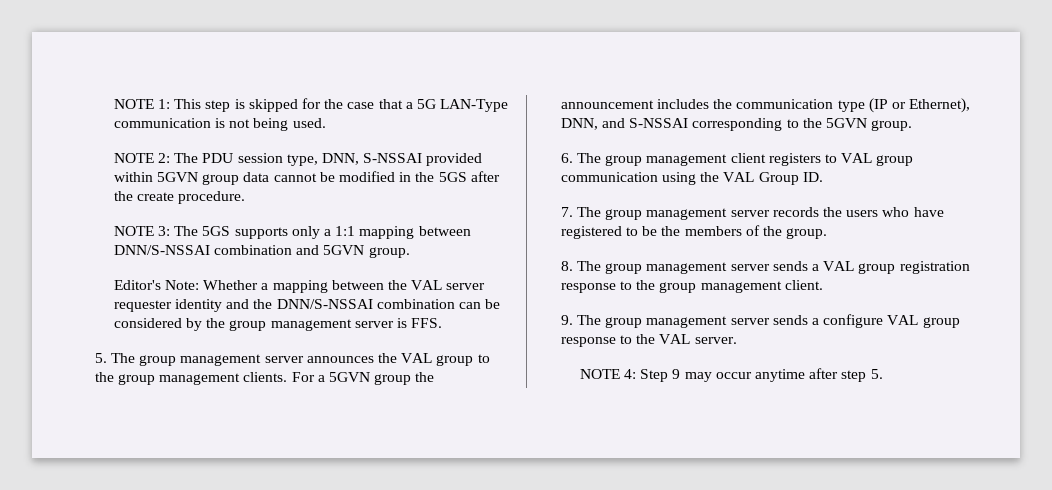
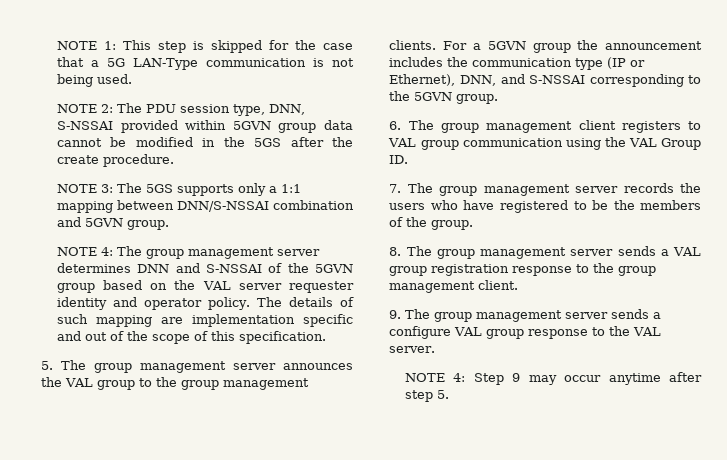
[113,280,384,293] Editor's Note: Whether a mapping between -> [56,246,320,259] [56,263,353,273] [56,280,168,293] NOTE 4: The group management server determines DNN and S-NSSAI of the 5GVN group based on
[253,299,501,309] [113,318,443,331] the DNN/S-NSSAI combination can be considered by the group management server is FFS. -> [143,297,355,310] [56,314,353,327] [56,331,326,344] operator policy. The details of such mapping are implementation specific and out of the scope of this specification.

